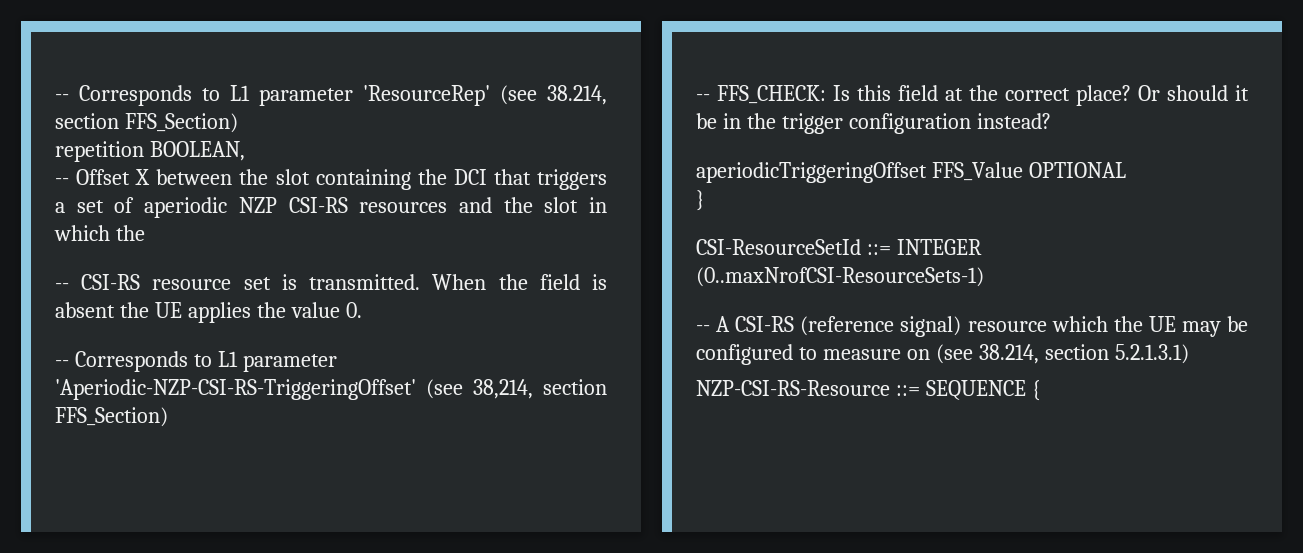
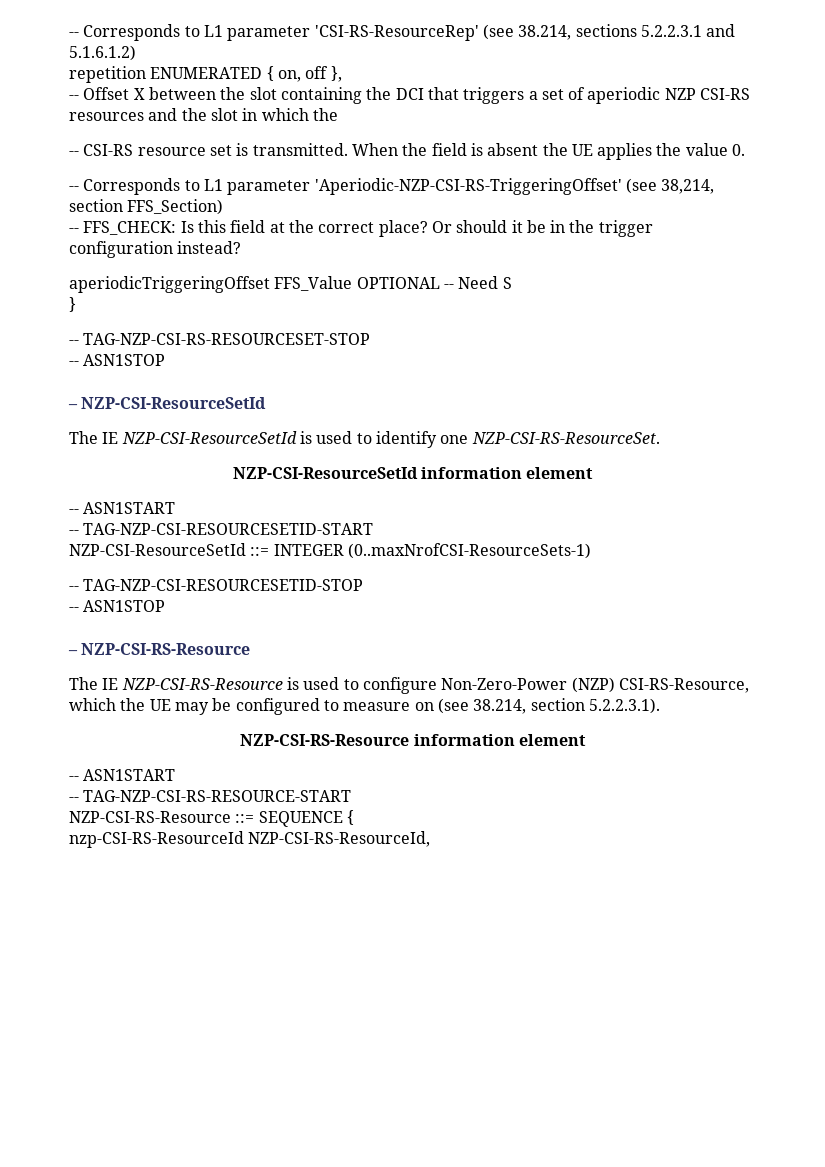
[55,85,607,106] [55,113,238,133] [55,141,245,162] -- Corresponds to L1 parameter 'ResourceRep' (see 38.214, section FFS_Section) // repetition BOOLEAN, -> [69,24,736,41] [69,45,136,61] [69,66,342,83] -- Corresponds to L1 parameter 'CSI-RS-ResourceRep' (see 38.214, sections 5.2.2.3.1 and 5.1.6.1.2) // repetition ENUMERATED { on, off },
[696,190,705,211] [696,239,982,255] [696,267,984,287] [696,316,1047,337] // } // CSI-ResourceSetId ::= INTEGER (0..maxNrofCSI-ResourceSets-1) // -- A CSI-RS (reference signal) resource -> [443,276,512,289] [69,297,76,312] [69,333,371,345] [69,354,166,366] [68,397,267,409] [69,431,660,448] [232,467,594,479] [69,502,176,514] [69,523,374,535] [69,543,591,559] [69,579,364,591] [69,600,166,612] [68,643,251,655] [69,677,749,694] -- Need S // } // -- TAG-NZP-CSI-RS-RESOURCESET-STOP // -- ASN1STOP // – NZP-CSI-ResourceSetId // The IE NZP-CSI-ResourceSetId is used to identify one NZP-CSI-RS-ResourceSet. // NZP-CSI-ResourceSetId information element // -- ASN1START // -- TAG-NZP-CSI-RESOURCESETID-START // NZP-CSI-ResourceSetId ::= INTEGER (0..maxNrofCSI-ResourceSets-1) // -- TAG-NZP-CSI-RESOURCESETID-STOP // -- ASN1STOP // – NZP-CSI-RS-Resource // The IE NZP-CSI-RS-Resource is used to configure Non-Zero-Power (NZP) CSI-RS-Resource,
[1114,344,1189,364] 5.2.1.3.1) -> [588,698,660,714] [240,734,586,746] [69,769,176,781] [69,790,352,802] 5.2.2.3.1). // NZP-CSI-RS-Resource information element // -- ASN1START // -- TAG-NZP-CSI-RS-RESOURCE-START
(1041, 390) none -> [69,831,431,848] // nzp-CSI-RS-ResourceId NZP-CSI-RS-ResourceId,

